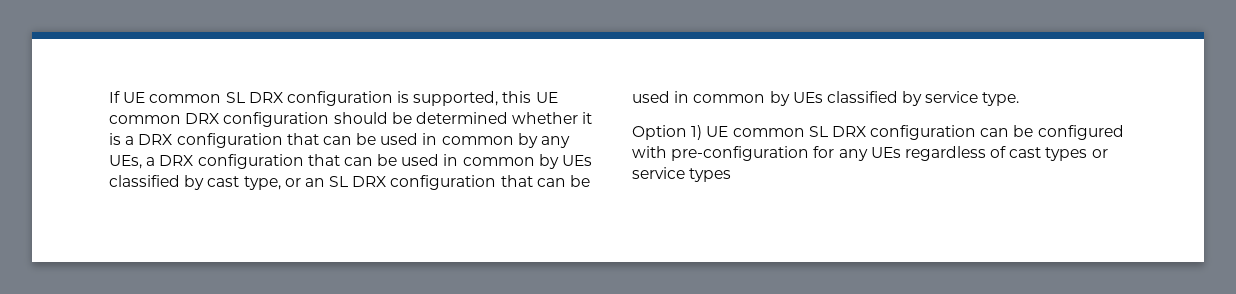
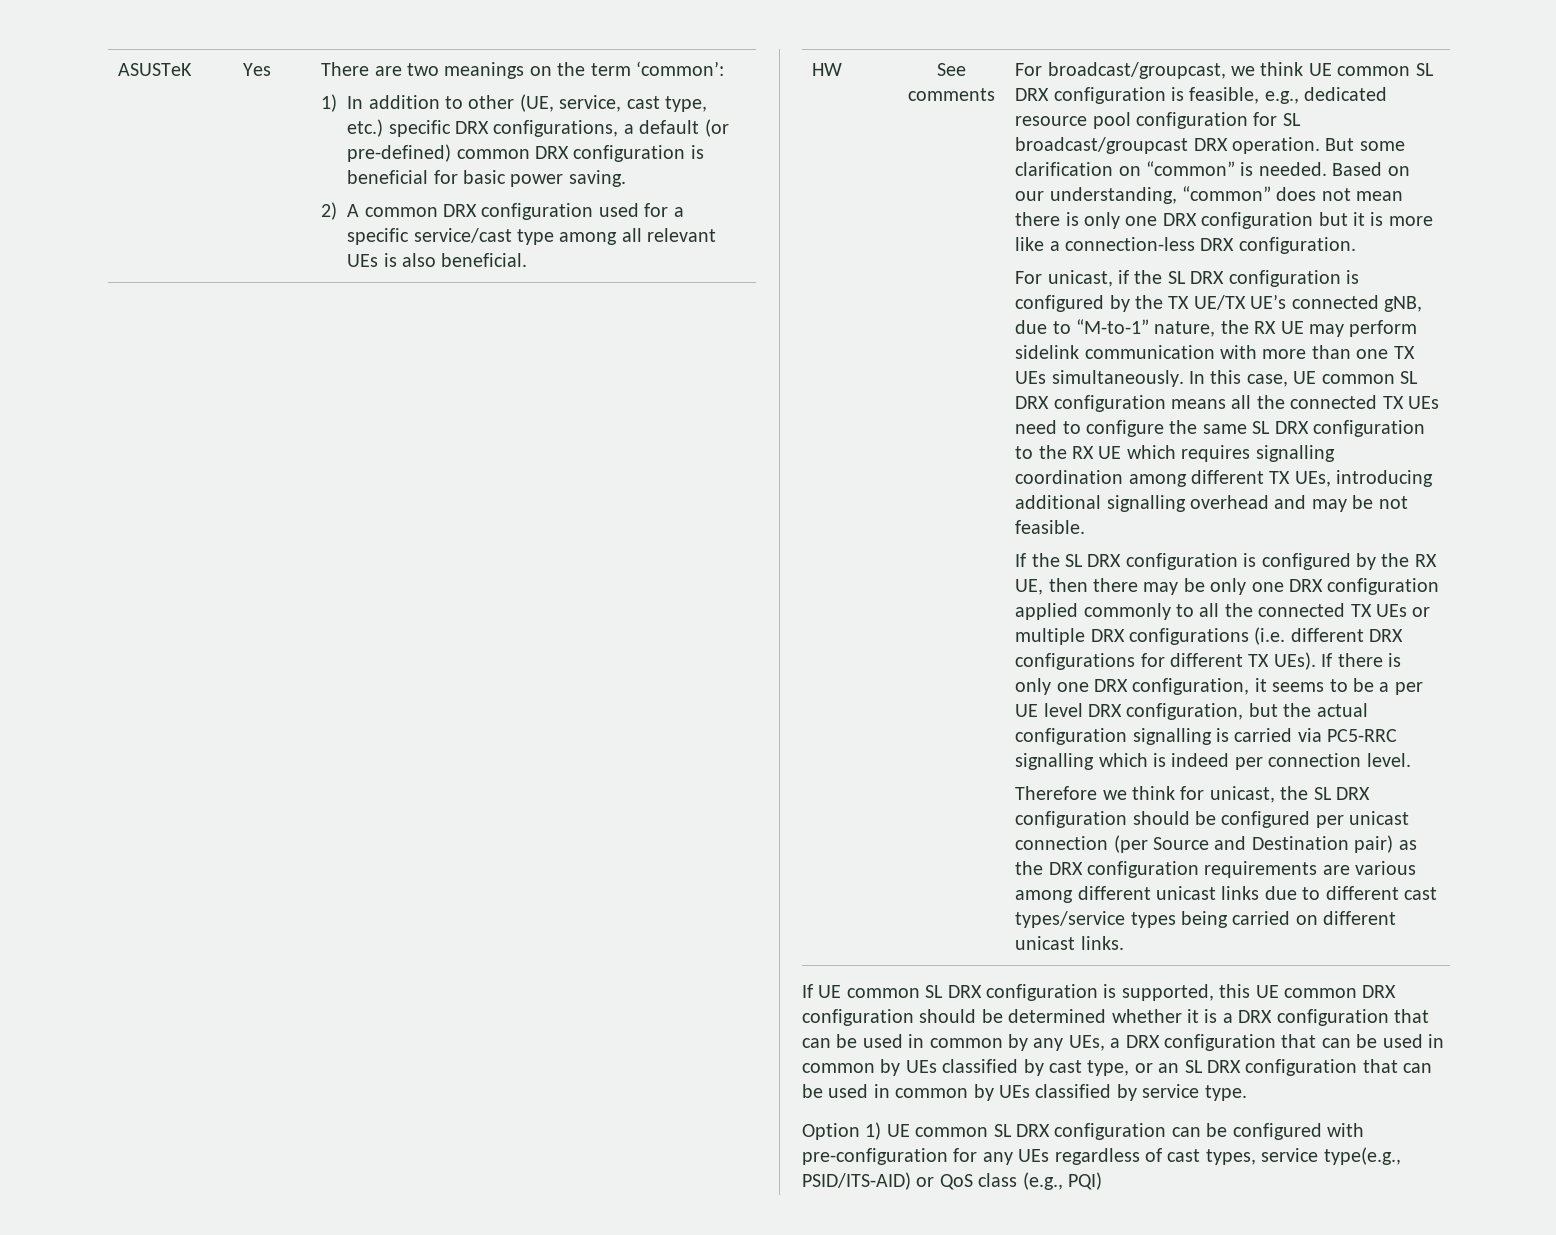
(109, 97) none -> [118,63,193,76] [243,63,271,76] [321,61,724,79] [321,94,707,112] [347,119,729,137] [347,144,704,162] [347,170,626,187] [321,202,684,220] [347,228,717,245] [347,253,528,267] [812,63,843,76] [936,63,966,76] [907,88,995,101] [1015,62,1434,79] [1015,87,1388,104] [1015,112,1301,129] [1015,137,1405,154] [1015,161,1410,176] [1015,186,1404,204] [1015,212,1433,229] [1015,237,1356,254] [1015,270,1359,287] [1015,294,1422,312] [1015,319,1418,337] [1015,345,1415,359] [1015,370,1418,387] [1015,395,1439,412] [1015,420,1425,437] [1015,445,1335,462] [1015,470,1434,487] [1015,495,1408,512] [1015,520,1086,534] [1015,553,1437,570] [1015,578,1440,595] [1015,603,1431,620] [1015,627,1404,645] [1015,652,1401,670] [1015,678,1423,695] [1015,703,1368,720] [1015,728,1398,745] [1015,753,1411,770] [1015,786,1370,803] [1015,811,1410,828] [1015,835,1417,853] [1015,861,1417,878] [1015,886,1437,903] [1015,911,1397,928] [1015,936,1124,950] ASUSTeK | Yes | There are two meanings on the term ‘common’: // 1) In addition to other (UE, service, cast type, etc.) specific DRX configurations, a default (or pre-defined) common DRX configuration is beneficial for basic power saving. // 2) A common DRX configuration used for a specific service/cast type among all relevant UEs is also beneficial. // HW | See comments | For broadcast/groupcast, we think UE common SL DRX configuration is feasible, e.g., dedicated resource pool configuration for SL broadcast/groupcast DRX operation. But some clarification on “common” is needed. Based on our understanding, “common” does not mean there is only one DRX configuration but it is more like a connection-less DRX configuration. // For unicast, if the SL DRX configuration is configured by the TX UE/TX UE’s connected gNB, due to “M-to-1” nature, the RX UE may perform sidelink communication with more than one TX UEs simultaneously. In this case, UE common SL DRX configuration means all the connected TX UEs need to configure the same SL DRX configuration to the RX UE which requires signalling coordination among different TX UEs, introducing additional signalling overhead and may be not feasible. // If the SL DRX configuration is configured by the RX UE, then there may be only one DRX configuration applied commonly to all the connected TX UEs or multiple DRX configurations (i.e. different DRX configurations for different TX UEs). If there is only one DRX configuration, it seems to be a per UE level DRX configuration, but the actual configuration signalling is carried via PC5-RRC signalling which is indeed per connection level. // Therefore we think for unicast, the SL DRX configuration should be configured per unicast connection (per Source and Destination pair) as the DRX configuration requirements are various among different unicast links due to different cast types/service types being carried on different unicast links. //
[1045,147,1108,161] [632,167,732,182] types or service types -> [1205,1147,1401,1165] [802,1172,1102,1190] types, service type(e.g., PSID/ITS-AID) or QoS class (e.g., PQI)

